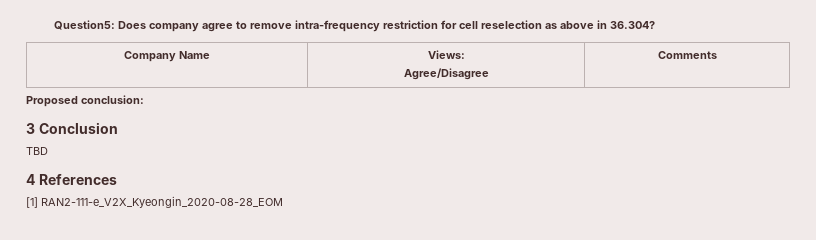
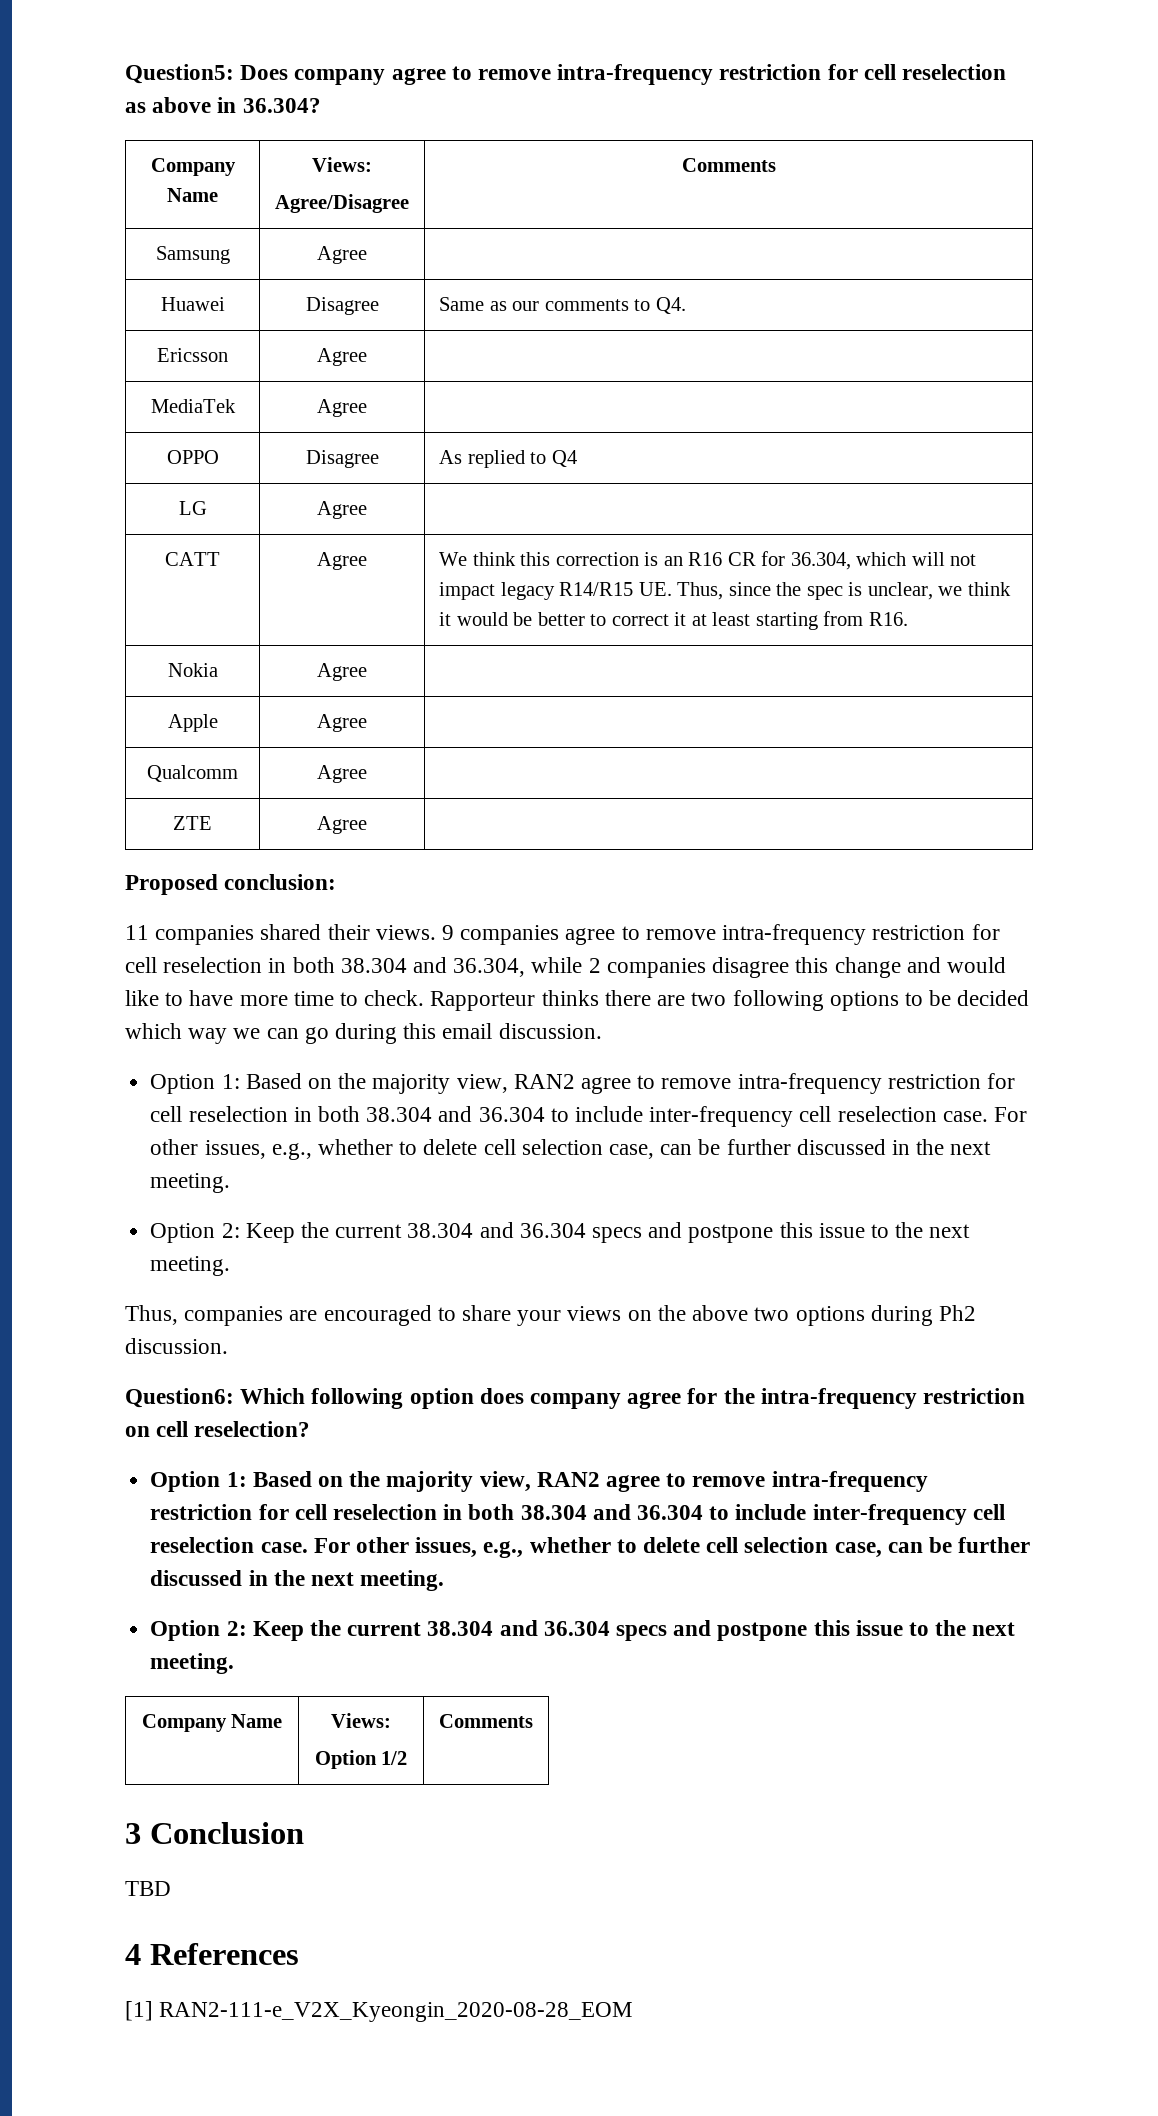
[26,95,144,107] // Proposed conclusion: -> [155,246,230,264] [317,246,367,264] [160,297,225,311] [305,297,379,315] [439,297,686,314] [157,348,228,362] [317,348,367,366] [150,399,236,413] [317,399,367,417] [166,450,219,464] [305,450,379,468] [439,450,577,468] [178,501,207,515] [317,501,367,519] [165,552,220,566] [317,552,367,570] [439,551,977,570] [439,582,1011,600] [439,611,908,630] [167,663,218,677] [317,663,367,681] [167,714,218,732] [317,714,367,732] [147,765,238,782] [317,765,367,783] [173,816,212,830] [317,816,367,834] [125,874,337,895] [125,924,1000,945] [125,957,1006,978] [125,990,1030,1011] [125,1023,602,1044] [150,1073,1016,1094] [150,1106,1028,1127] [150,1139,992,1160] [150,1173,231,1193] [150,1222,971,1243] [150,1256,231,1276] [125,1305,976,1326] [125,1338,228,1354] [125,1388,1026,1409] [125,1421,311,1437] [150,1471,928,1492] [150,1504,1005,1525] [150,1537,1031,1558] [150,1570,445,1591] [150,1620,1016,1641] [150,1653,235,1674] [141,1714,283,1732] [331,1713,391,1728] [314,1750,408,1769] [439,1714,533,1728] // Samsung | Agree | // Huawei | Disagree | Same as our comments to Q4. // Ericsson | Agree | // MediaTek | Agree | // OPPO | Disagree | As replied to Q4 // LG | Agree | // CATT | Agree | We think this correction is an R16 CR for 36.304, which will not impact legacy R14/R15 UE. Thus, since the spec is unclear, we think it would be better to correct it at least starting from R16. // Nokia | Agree | // Apple | Agree | // Qualcomm | Agree | // ZTE | Agree | // Proposed conclusion: // 11 companies shared their views. 9 companies agree to remove intra-frequency restriction for cell reselection in both 38.304 and 36.304, while 2 companies disagree this change and would like to have more time to check. Rapporteur thinks there are two following options to be decided which way we can go during this email discussion. // Option 1: Based on the majority view, RAN2 agree to remove intra-frequency restriction for cell reselection in both 38.304 and 36.304 to include inter-frequency cell reselection case. For other issues, e.g., whether to delete cell selection case, can be further discussed in the next meeting. // Option 2: Keep the current 38.304 and 36.304 specs and postpone this issue to the next meeting. // Thus, companies are encouraged to share your views on the above two options during Ph2 discussion. // Question6: Which following option does company agree for the intra-frequency restriction on cell reselection? // Option 1: Based on the majority view, RAN2 agree to remove intra-frequency restriction for cell reselection in both 38.304 and 36.304 to include inter-frequency cell reselection case. For other issues, e.g., whether to delete cell selection case, can be further discussed in the next meeting. // Option 2: Keep the current 38.304 and 36.304 specs and postpone this issue to the next meeting. // Company Name | Views: // Option 1/2 | Comments

